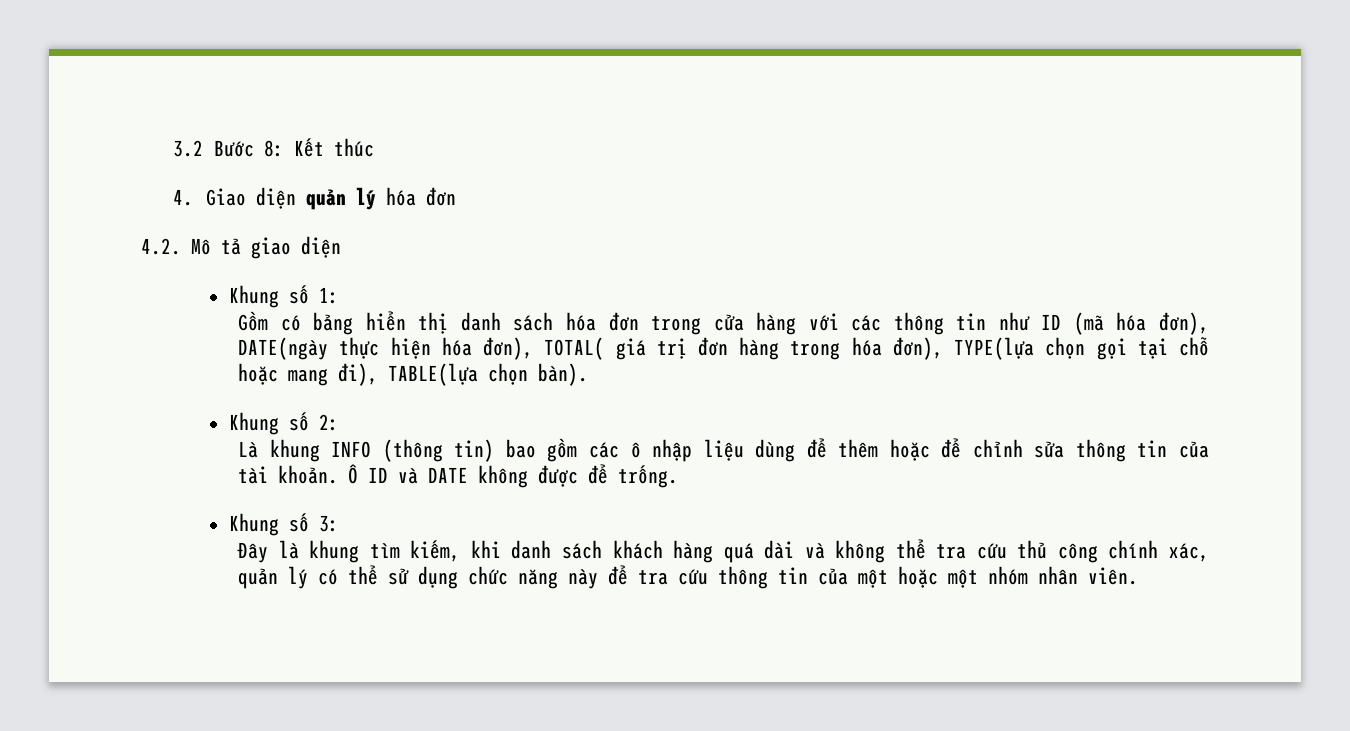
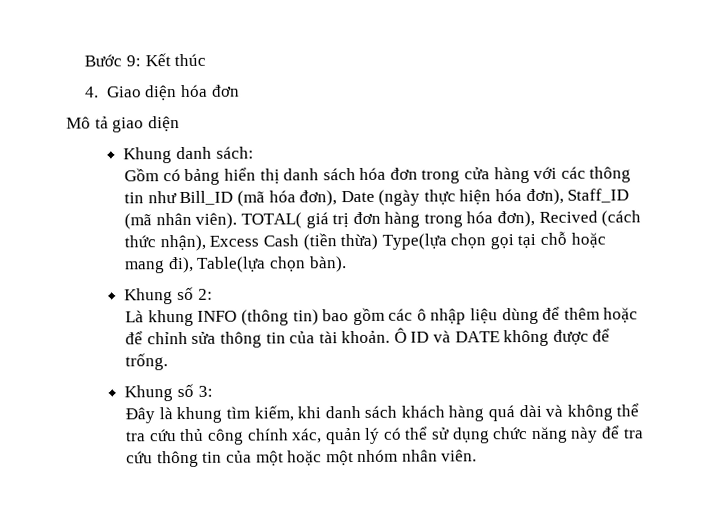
[173,140,285,157] 3.2 Bước 8: -> [84,54,141,67] Bước 9:
[305,187,376,210] quản lý -> (178, 93) none
[141,238,181,255] 4.2. -> (240, 90) none
[289,285,340,304] số 1: -> [176,146,254,160] danh sách:
[1041,314,1062,330] ID -> [179,190,234,206] Bill_ID
[238,337,329,360] DATE(ngày -> [340,189,421,206] Date (ngày
(534, 348) none -> [567,188,630,203] [124,212,238,230] Staff_ID (mã nhân viên).
[954,337,1035,360] TYPE(lựa -> [538,210,642,227] [124,233,447,252] Recived (cách thức nhận), Excess Cash (tiền thừa) Type(lựa
[388,363,479,386] TABLE(lựa -> [196,256,267,273] Table(lựa

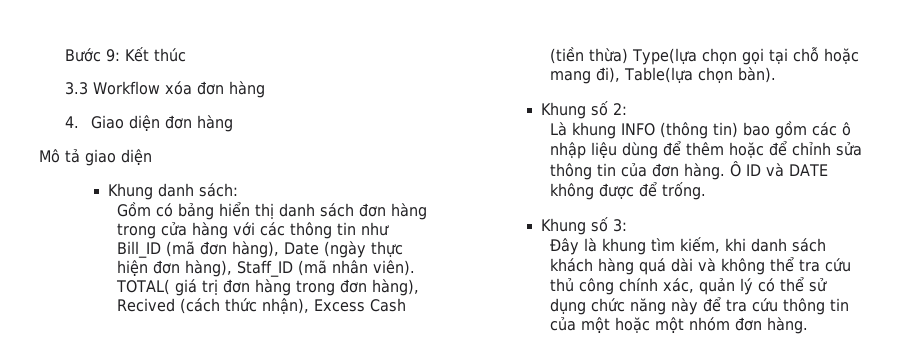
(207, 60) none -> [64,81,265,98] // 3.3 Workflow xóa đơn hàng
[180,84,240,98] hóa đơn -> [164,115,233,132] đơn hàng
[359,167,418,180] hóa đơn -> [358,203,427,220] đơn hàng
[268,190,338,207] hóa đơn), -> [199,241,279,258] đơn hàng),
[495,188,564,206] hóa đơn), -> [152,260,232,277] đơn hàng),
[466,210,536,228] hóa đơn), -> [339,279,419,296] đơn hàng),
[318,330,391,344] tài khoản. -> [651,163,725,180] đơn hàng.
[401,449,478,462] nhân viên. -> [734,317,808,334] đơn hàng.

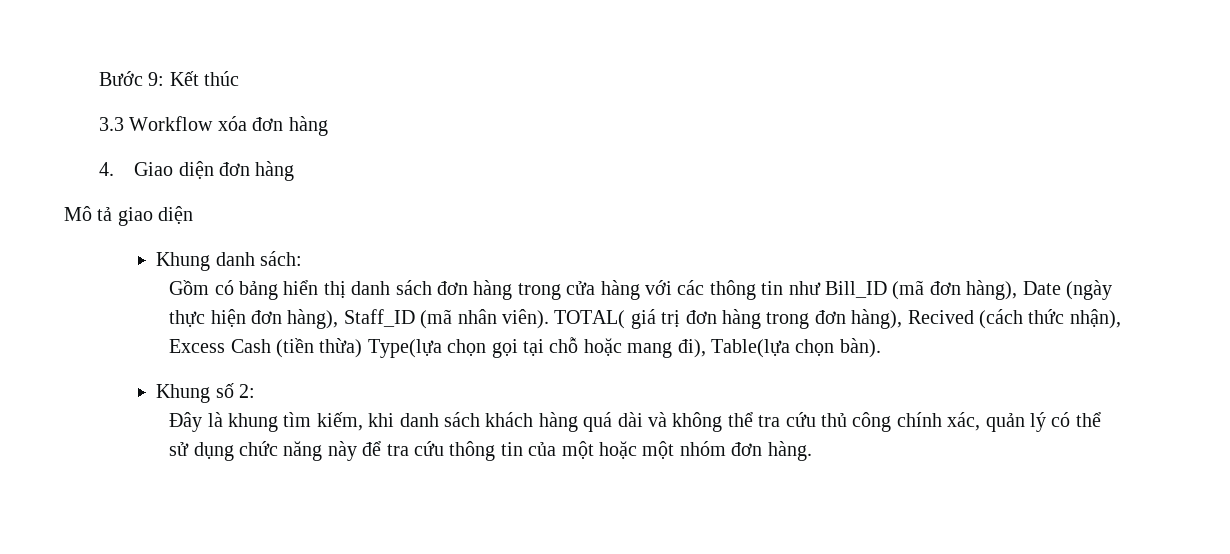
[549,121,851,139] [549,141,862,159] [549,161,828,180] [549,182,706,200] [541,217,628,235] // Là khung INFO (thông tin) bao gồm các ô nhập liệu dùng để thêm hoặc để chỉnh sửa thông tin của đơn hàng. Ô ID và DATE không được để trống. // Khung số 3: -> (255, 391) none

